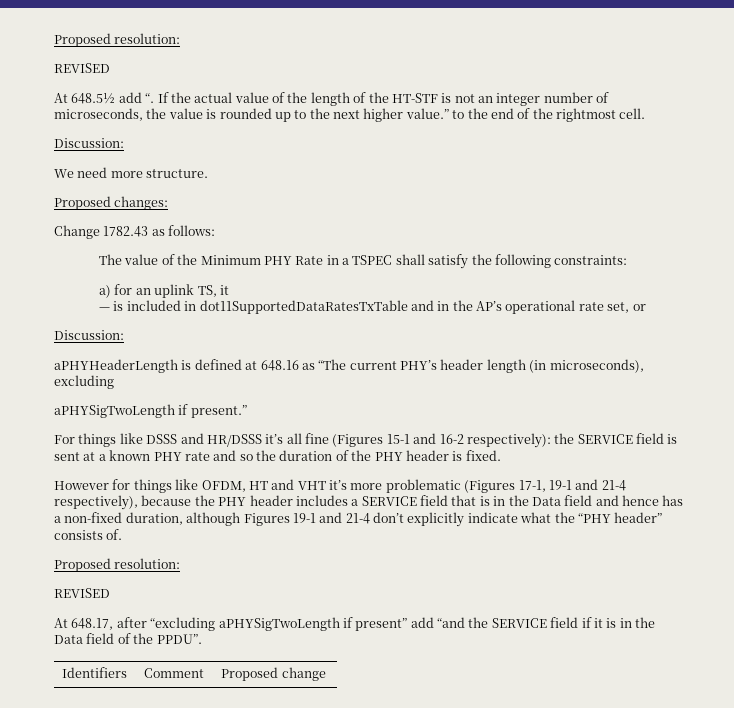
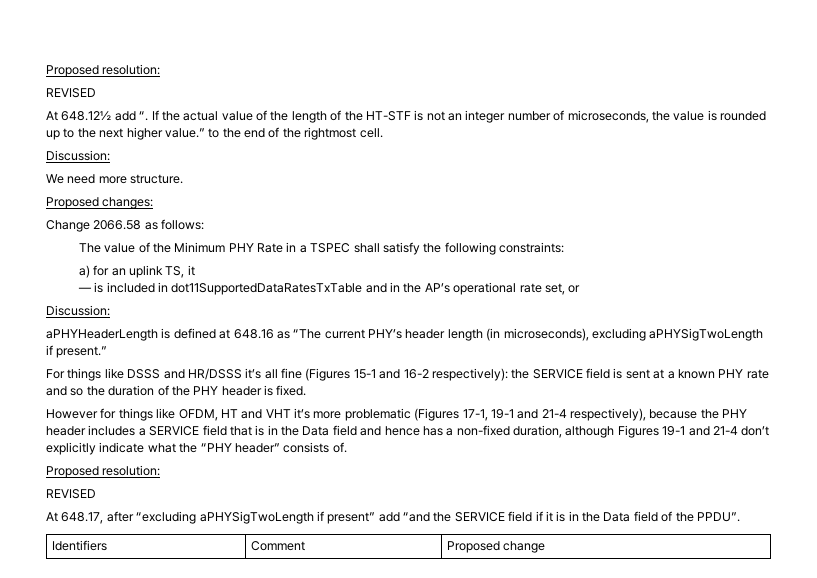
[54,33,181,47] [54,63,110,73] [54,92,116,104] Proposed resolution: // REVISED // At 648.5½ -> [46,64,161,77] [46,88,96,98] [46,111,112,121] Proposed resolution: // REVISED // At 648.12½
[103,226,149,237] 1782.43 -> [93,220,142,230] 2066.58
(114, 382) // -> (646, 334) none

